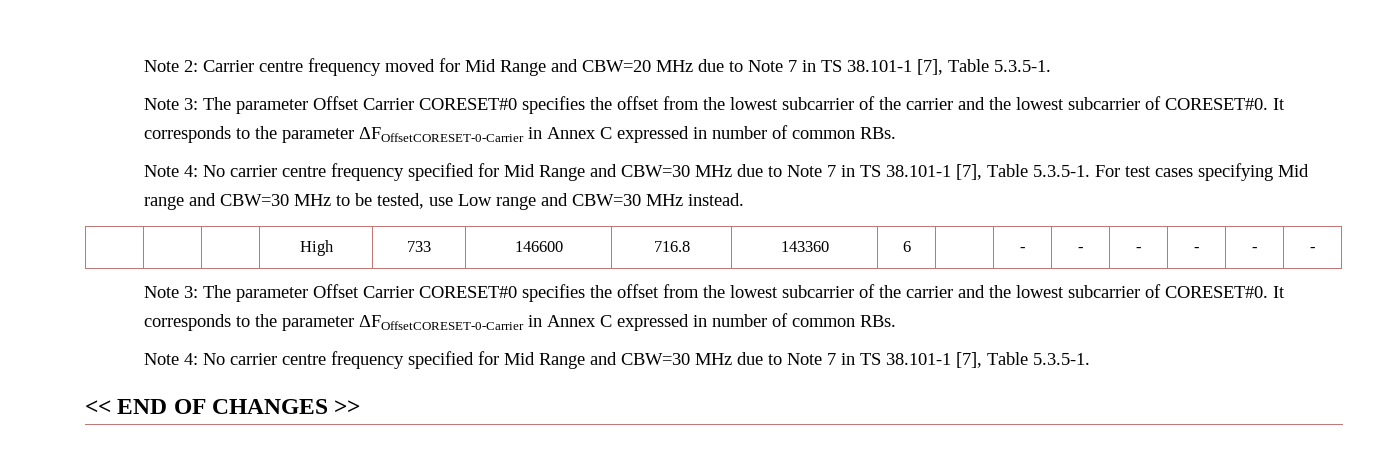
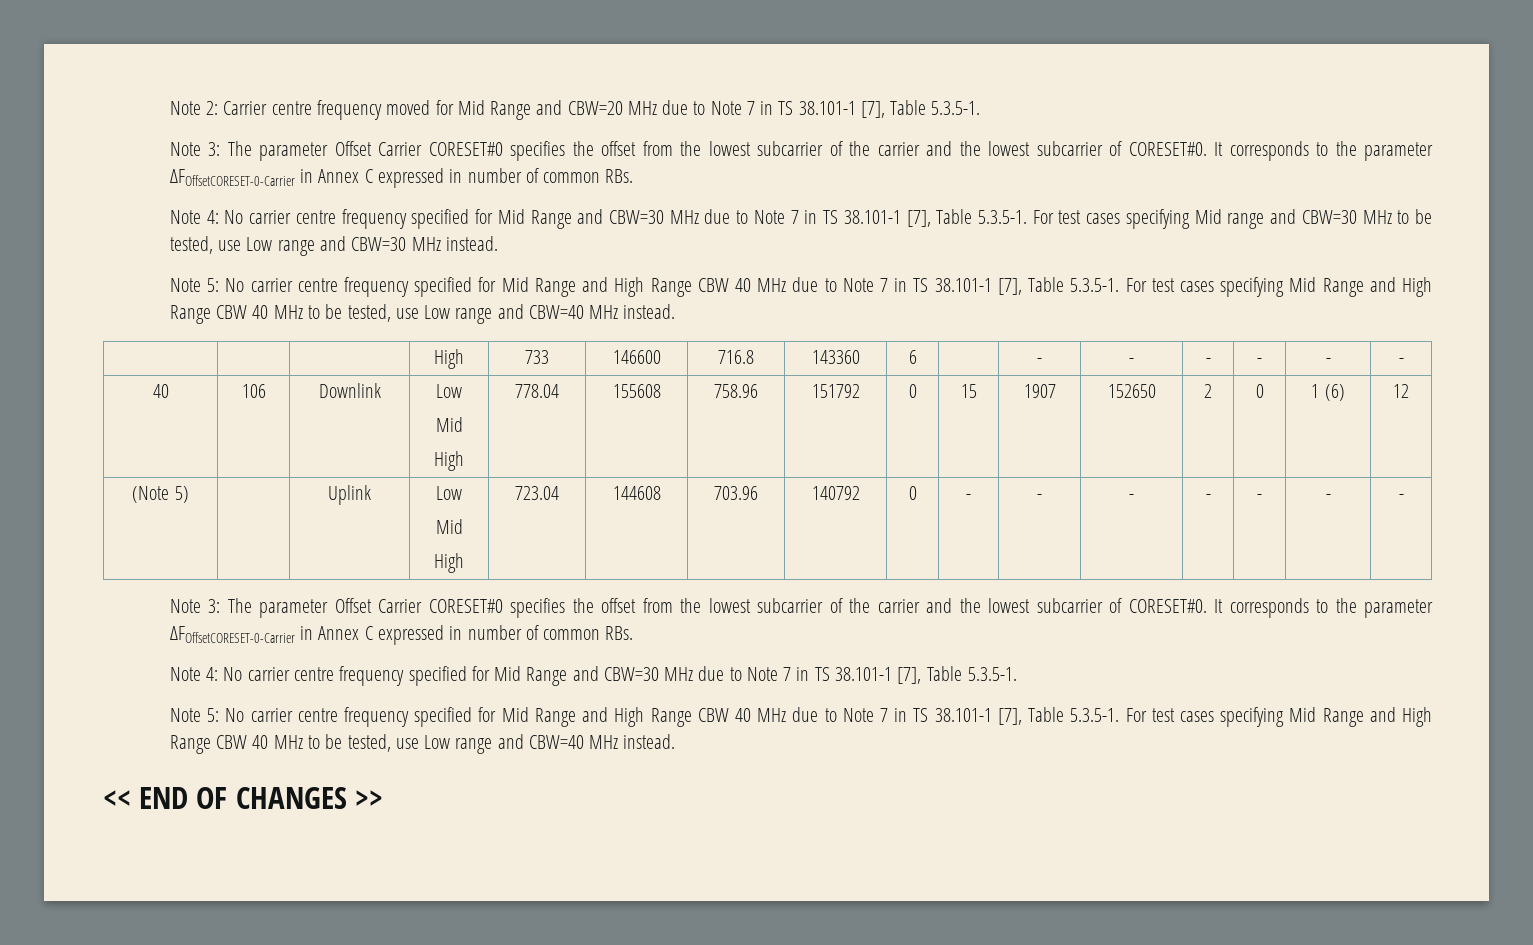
(745, 199) none -> [169,277,1432,297] [169,304,676,324] // Note 5: No carrier centre frequency specified for Mid Range and High Range CBW 40 MHz due to Note 7 in TS 38.101-1 [7], Table 5.3.5-1. For test cases specifying Mid Range and High Range CBW 40 MHz to be tested, use Low range and CBW=40 MHz instead.
(1316, 249) none -> [152,384,169,398] [241,384,266,398] [318,383,381,398] [436,384,462,398] [435,417,463,432] [434,451,464,471] [515,384,559,398] [612,384,661,398] [714,384,758,398] [811,384,860,398] [908,384,917,398] [960,384,977,398] [1023,384,1056,398] [1107,384,1156,398] [1204,384,1212,398] [1255,384,1264,398] [1311,384,1345,401] [1393,384,1409,398] [132,486,189,503] [328,485,371,505] [436,486,462,500] [435,519,463,534] [434,553,464,573] [515,486,559,500] [612,486,661,500] [714,486,758,500] [811,486,860,500] [908,486,917,500] [966,494,971,500] [1037,494,1042,500] [1129,494,1134,500] [1205,494,1211,500] [1257,494,1262,500] [1325,494,1331,500] [1398,494,1404,500] // 40 | 106 | Downlink | Low // Mid // High | 778.04 | 155608 | 758.96 | 151792 | 0 | 15 | 1907 | 152650 | 2 | 0 | 1 (6) | 12 // (Note 5) | | Uplink | Low // Mid // High | 723.04 | 144608 | 703.96 | 140792 | 0 | - | - | - | - | - | - | -
(1091, 359) none -> [169,707,1432,727] [169,734,676,754] // Note 5: No carrier centre frequency specified for Mid Range and High Range CBW 40 MHz due to Note 7 in TS 38.101-1 [7], Table 5.3.5-1. For test cases specifying Mid Range and High Range CBW 40 MHz to be tested, use Low range and CBW=40 MHz instead.

